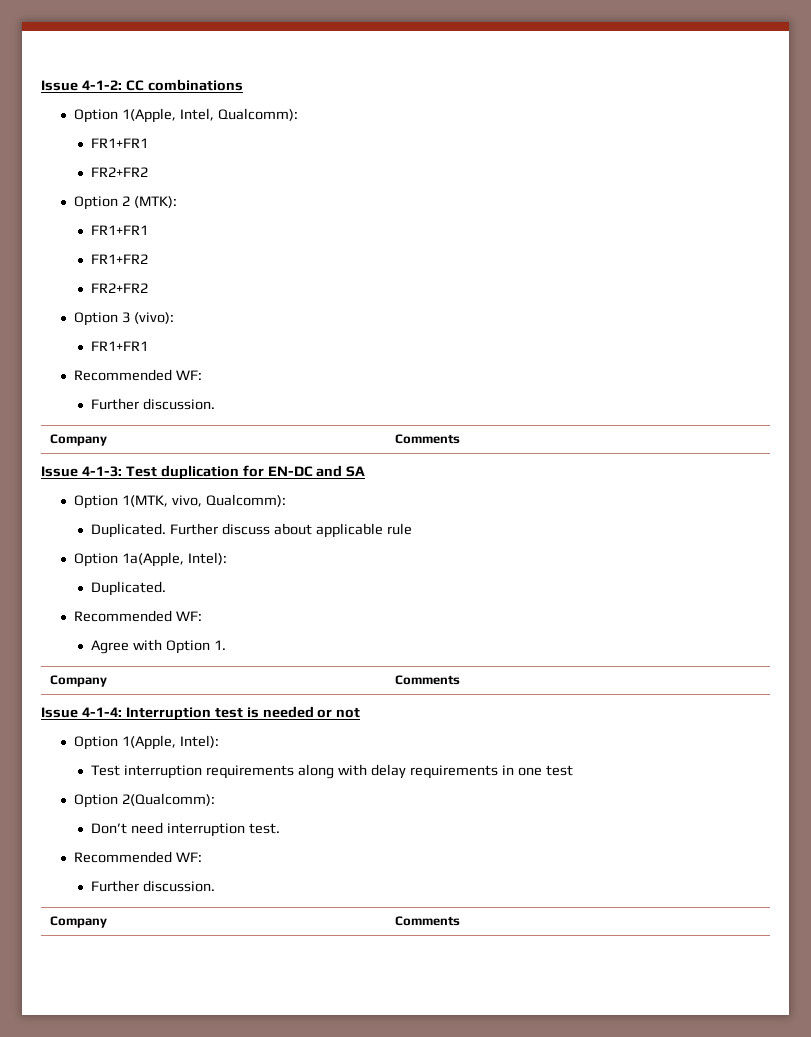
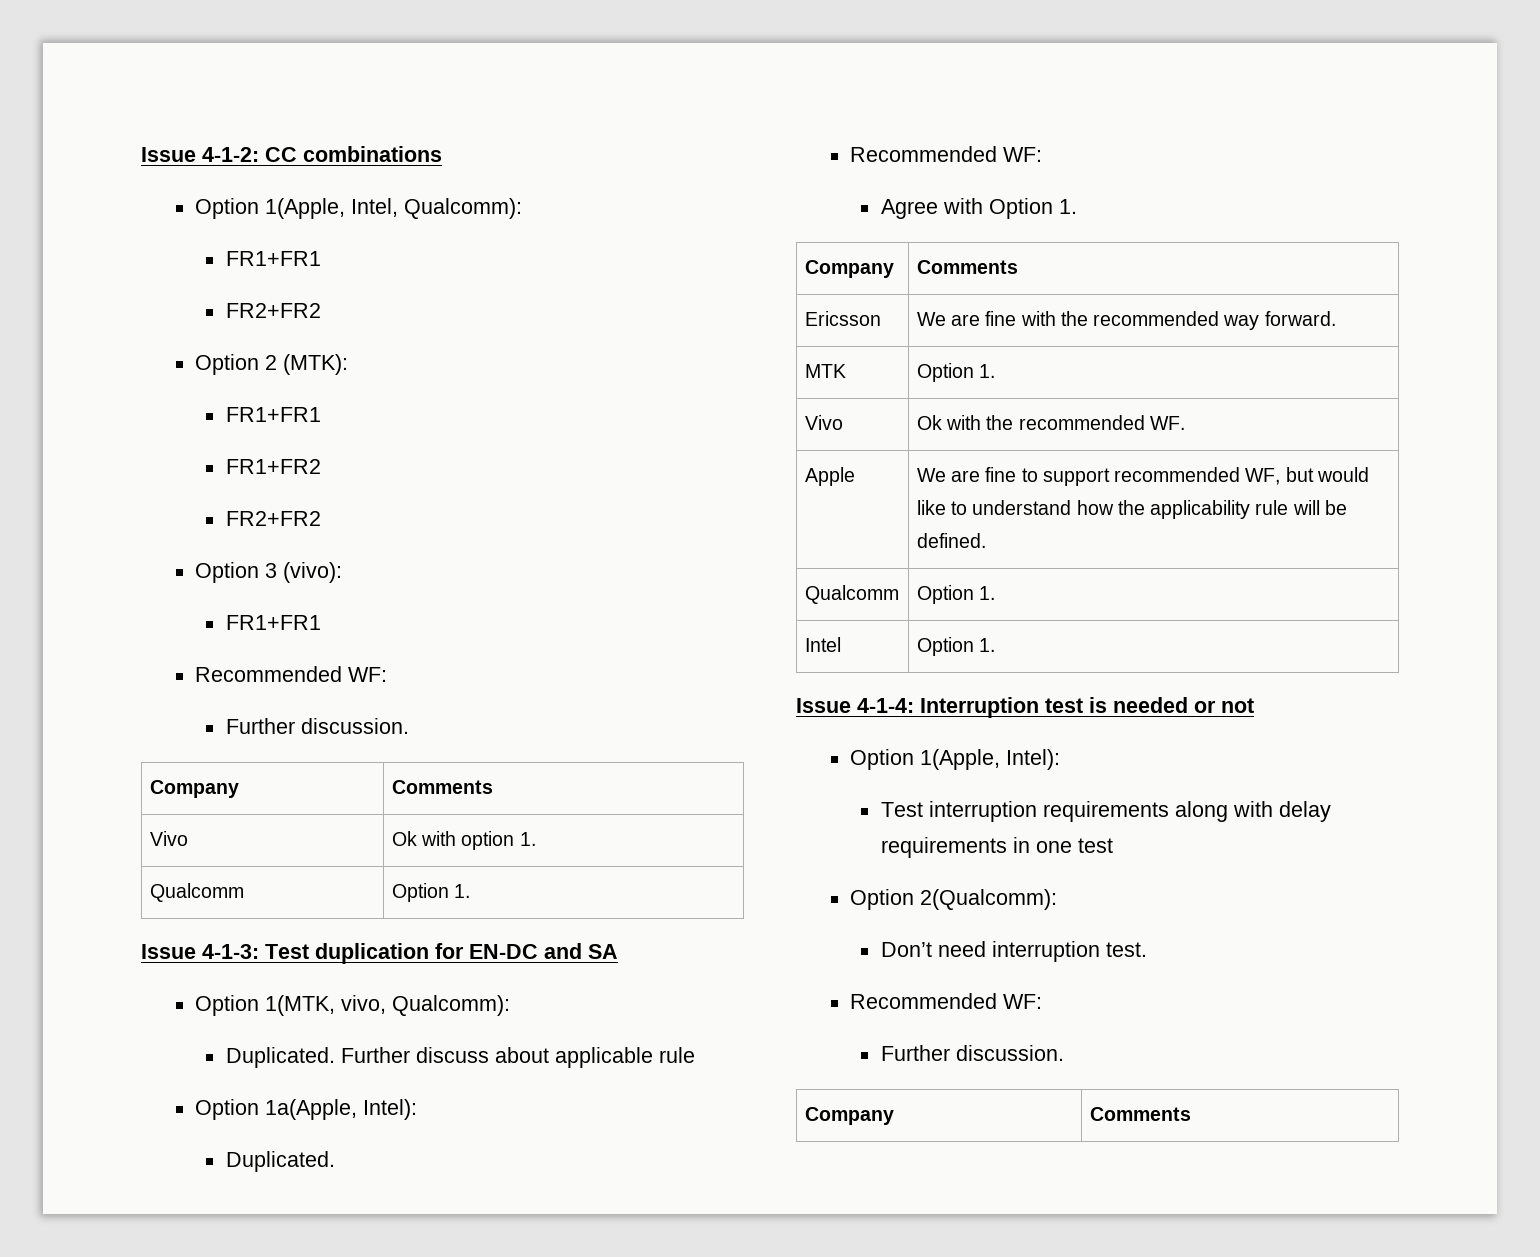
(460, 439) none -> [149,831,188,846] [391,831,536,850] [149,883,244,902] [391,883,471,902] // Vivo | Ok with option 1. // Qualcomm | Option 1.
(460, 680) none -> [804,311,881,326] [916,311,1336,330] [804,364,846,378] [916,363,996,382] [804,415,843,430] [916,415,1185,430] [804,467,855,486] [916,467,1369,486] [916,500,1347,519] [916,533,986,548] [804,585,899,604] [916,585,996,604] [804,637,841,652] [916,637,996,656] // Ericsson | We are fine with the recommended way forward. // MTK | Option 1. // Vivo | Ok with the recommended WF. // Apple | We are fine to support recommended WF, but would like to understand how the applicability rule will be defined. // Qualcomm | Option 1. // Intel | Option 1.

